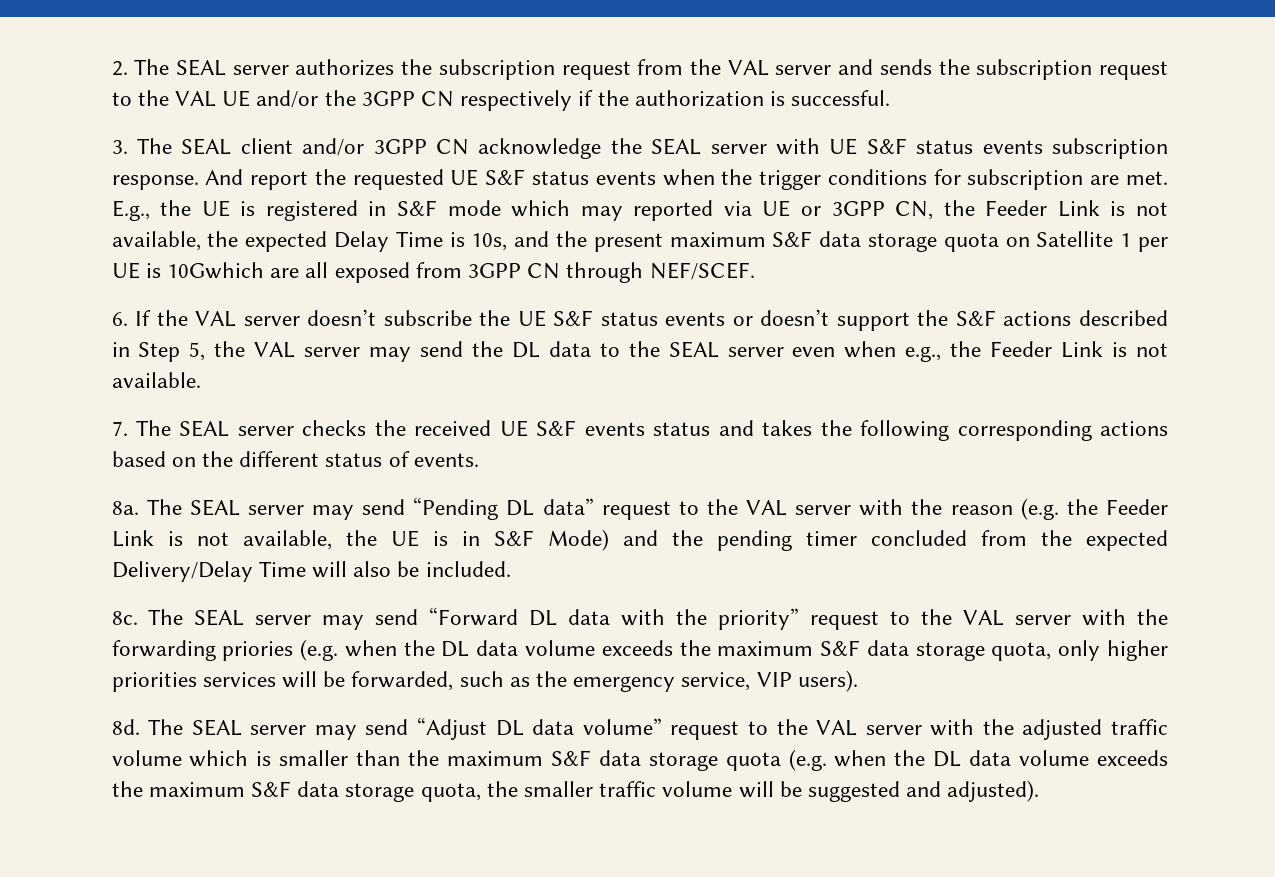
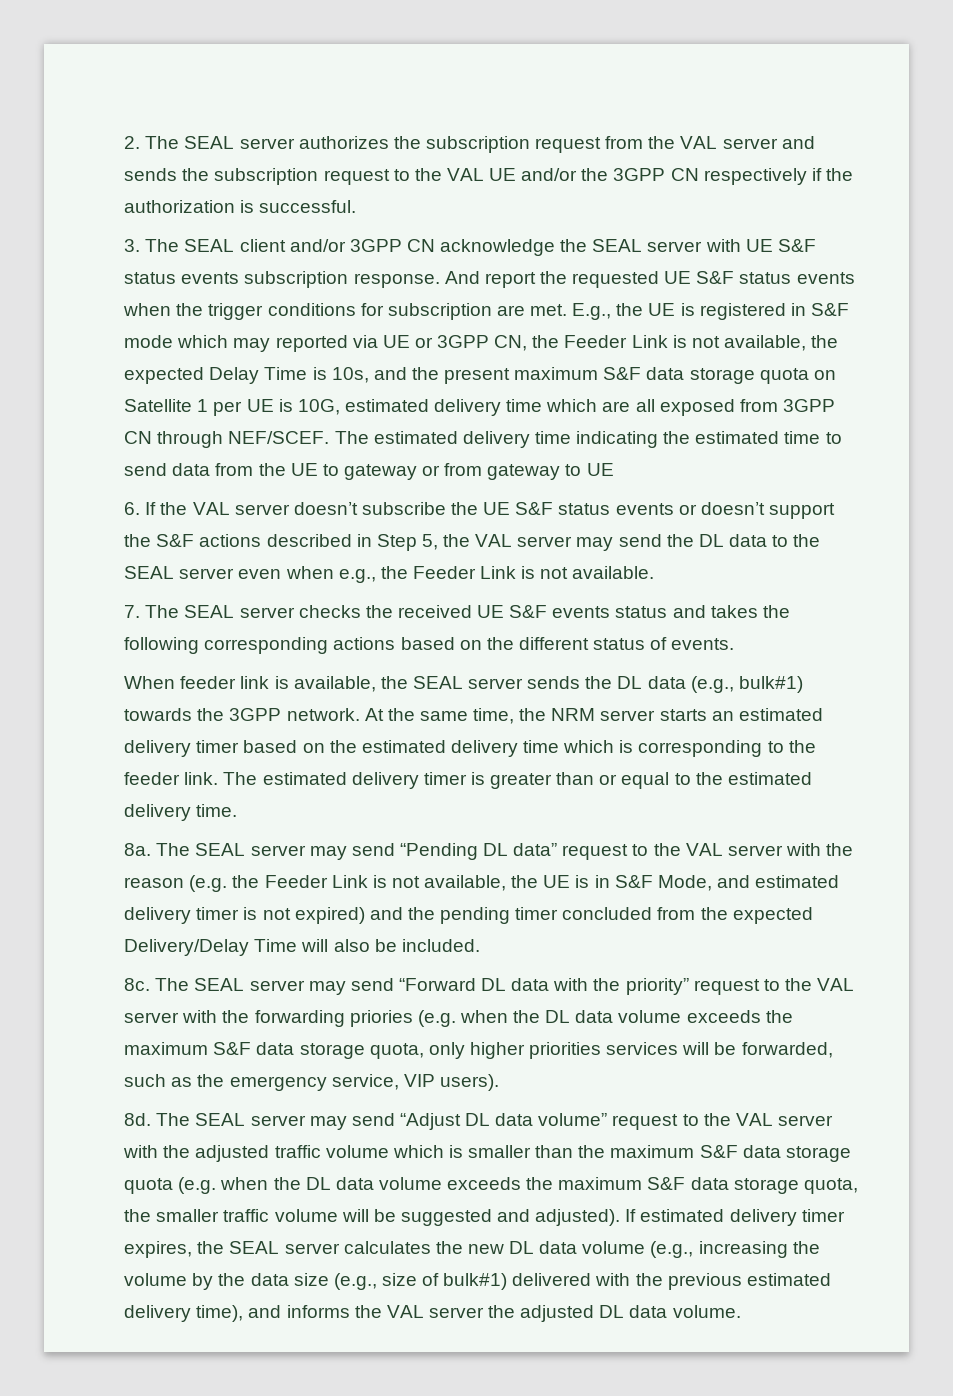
[166,262,264,279] 10Gwhich -> [297,399,598,416] 10G, estimated delivery time which
(755, 271) none -> [334,431,842,448] [124,463,614,480] The estimated delivery time indicating the estimated time to send data from the UE to gateway or from gateway to UE
(479, 460) none -> [124,676,803,693] [124,708,823,724] [124,740,816,757] [124,772,812,789] [124,804,238,821] // When feeder link is available, the SEAL server sends the DL data (e.g., bulk#1) towards the 3GPP network. At the same time, the NRM server starts an estimated delivery timer based on the estimated delivery time which is corresponding to the feeder link. The estimated delivery timer is greater than or equal to the estimated delivery time.
[547,529,609,551] Mode) -> [657,875,840,891] [124,907,365,924] Mode, and estimated delivery timer is not expired)
(1040, 791) none -> [625,1209,845,1226] [124,1241,820,1258] [124,1273,831,1290] [124,1305,741,1322] If estimated delivery timer expires, the SEAL server calculates the new DL data volume (e.g., increasing the volume by the data size (e.g., size of bulk#1) delivered with the previous estimated delivery time), and informs the VAL server the adjusted DL data volume.

